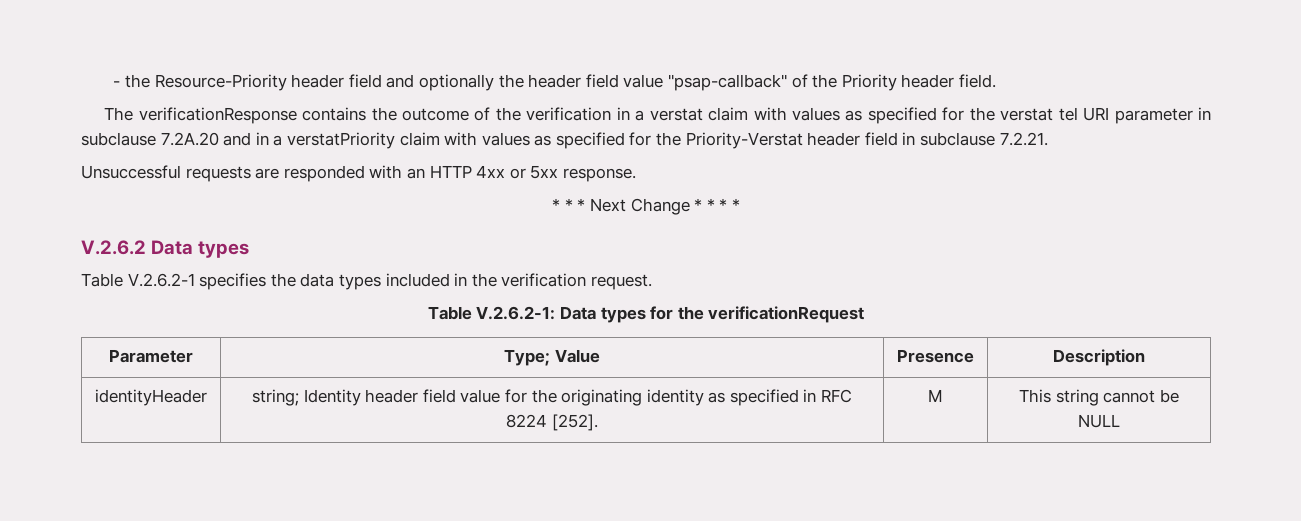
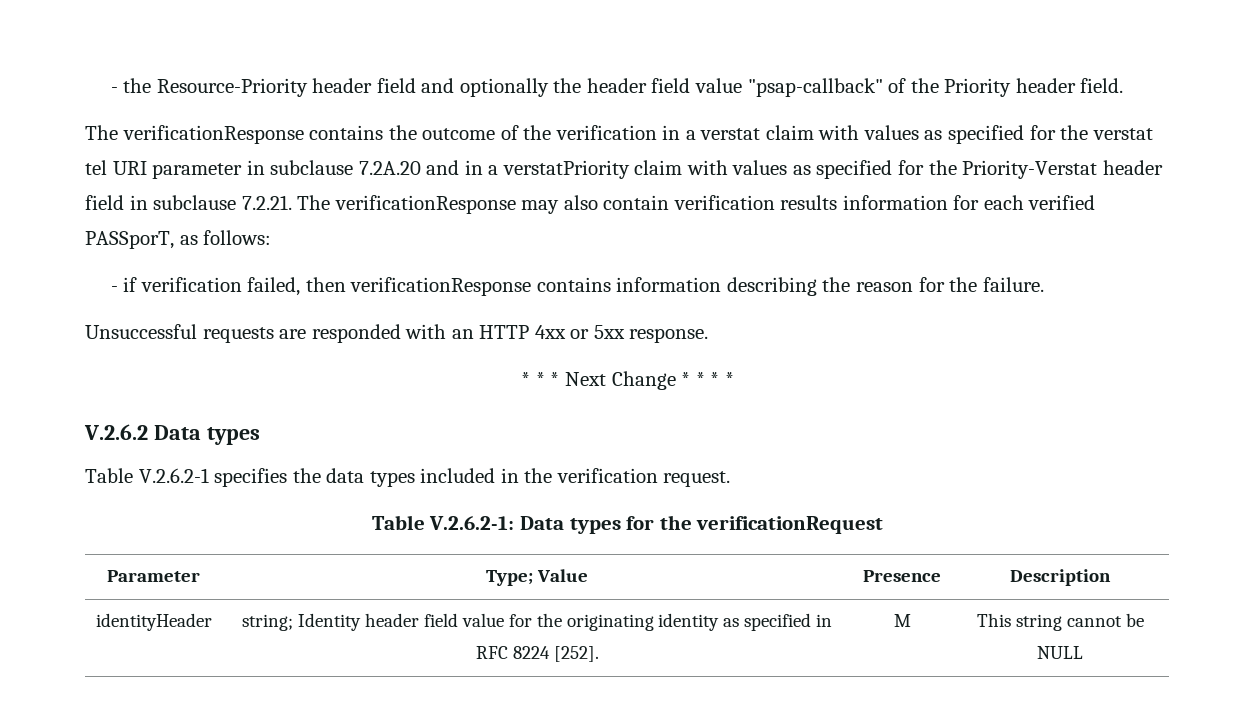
(1048, 139) none -> [297,195,1096,214] [85,230,272,249] [110,277,1044,296] The verificationResponse may also contain verification results information for each verified PASSporT, as follows: // - if verification failed, then verificationResponse contains information describing the reason for the failure.

